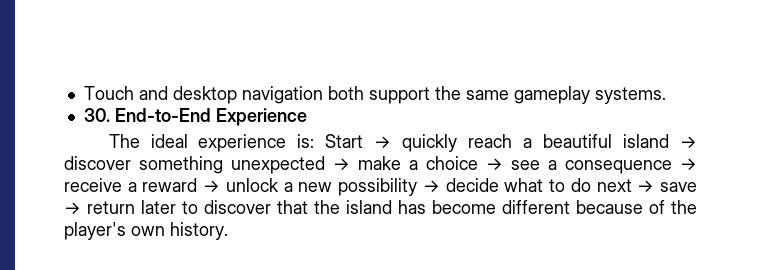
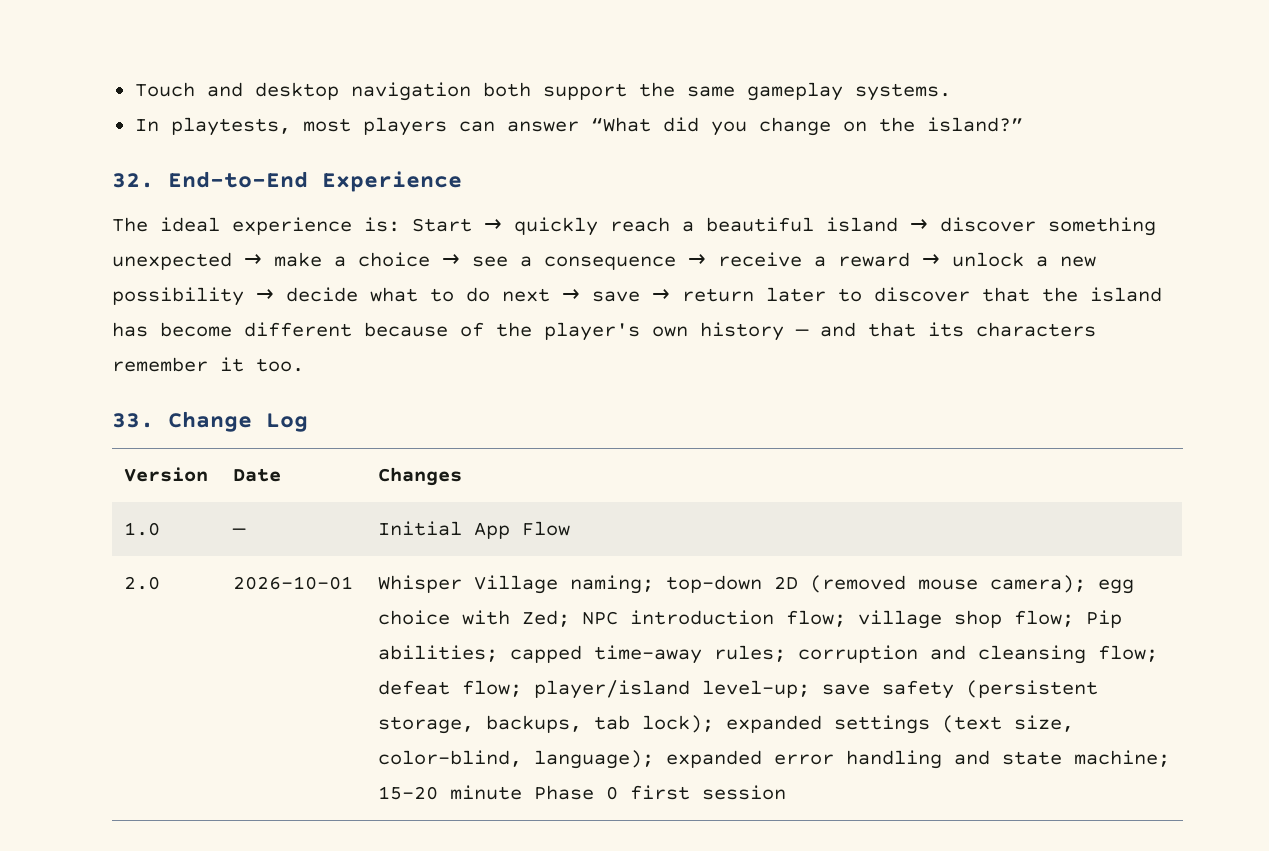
[83,108,110,122] 30. -> [134,117,1023,136] [112,173,154,188] In playtests, most players can answer “What did you change on the island?” // 32.
[170,222,228,240] history. -> [700,322,1096,341] [112,357,304,372] [112,411,308,432] [124,467,209,482] [233,468,282,482] [378,467,463,486] [124,522,161,536] [232,528,247,535] [378,521,571,539] [124,576,161,590] [233,576,354,590] [378,575,1135,594] [378,610,1123,629] [378,645,1159,664] [378,680,1099,699] [378,715,1075,734] [378,750,1171,769] [378,785,787,800] history — and that its characters remember it too. // 33. Change Log // Version | Date | Changes // 1.0 | — | Initial App Flow // 2.0 | 2026-10-01 | Whisper Village naming; top-down 2D (removed mouse camera); egg choice with Zed; NPC introduction flow; village shop flow; Pip abilities; capped time-away rules; corruption and cleansing flow; defeat flow; player/island level-up; save safety (persistent storage, backups, tab lock); expanded settings (text size, color-blind, language); expanded error handling and state machine; 15–20 minute Phase 0 first session

